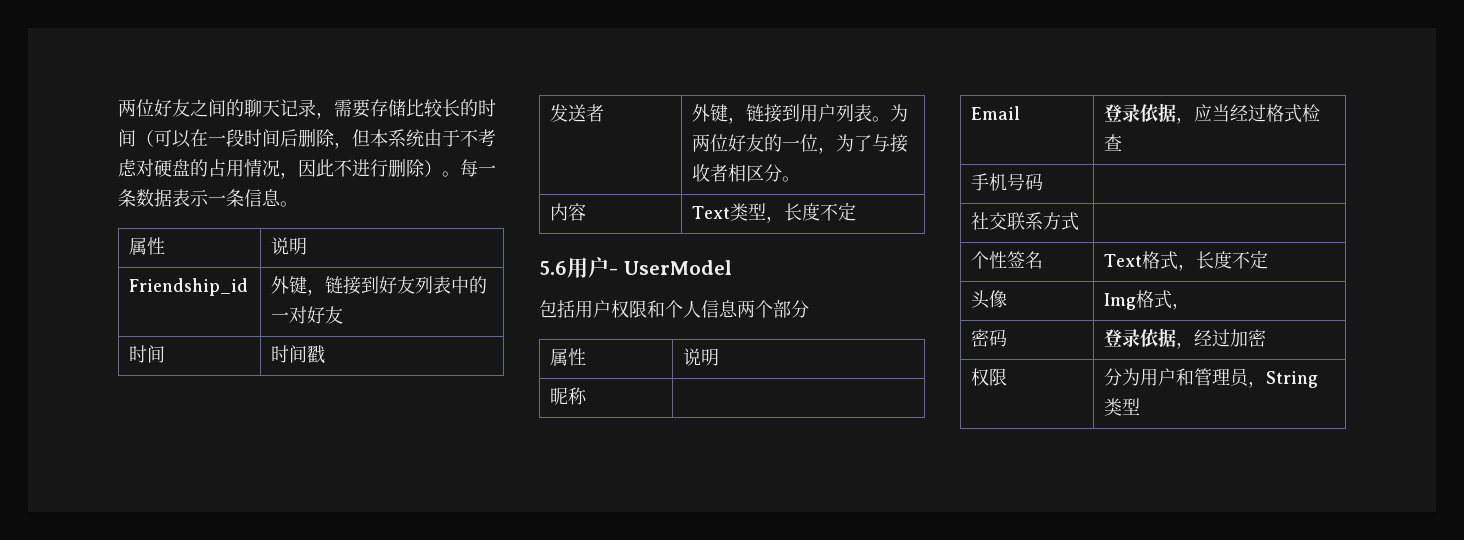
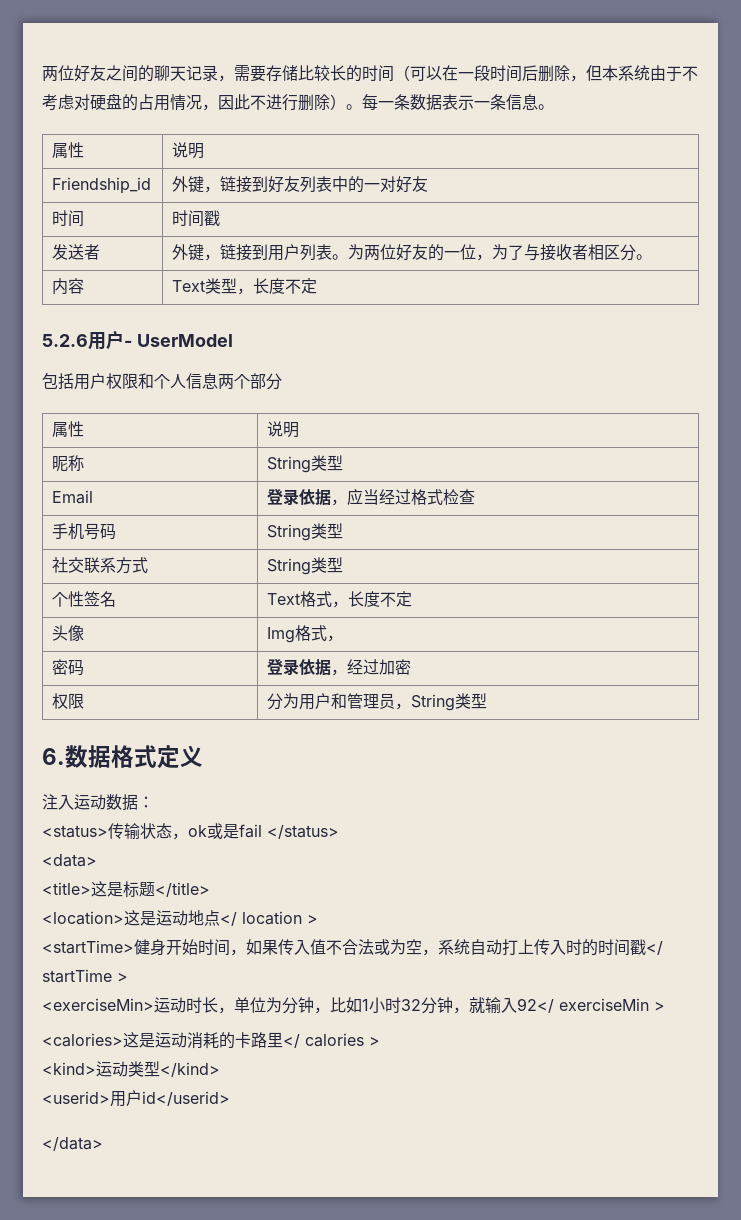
[539,261,567,275] 5.6 -> [42,334,88,347] 5.2.6
(588, 396) none -> [267,455,344,473] String类型
(1044, 182) none -> [267,523,344,541] String类型
(1080, 221) none -> [267,557,344,575] String类型
(1141, 406) none -> [42,745,203,769] [42,794,154,811] [42,823,339,840] [42,854,97,867] [42,881,210,898] [42,910,318,926] [42,939,663,956] [42,969,128,983] [42,997,665,1014] [42,1032,380,1049] [42,1061,220,1077] [42,1090,230,1107] [42,1137,103,1151] // 6.数据格式定义 // 注入运动数据： // <status>传输状态，ok或是fail </status> // <data> // <title>这是标题</title> // <location>这是运动地点</ location > // <startTime>健身开始时间，如果传入值不合法或为空，系统自动打上传入时的时间戳</ startTime > // <exerciseMin>运动时长，单位为分钟，比如1小时32分钟，就输入92</ exerciseMin > // <calories>这是运动消耗的卡路里</ calories > // <kind>运动类型</kind> // <userid>用户id</userid> // </data>

